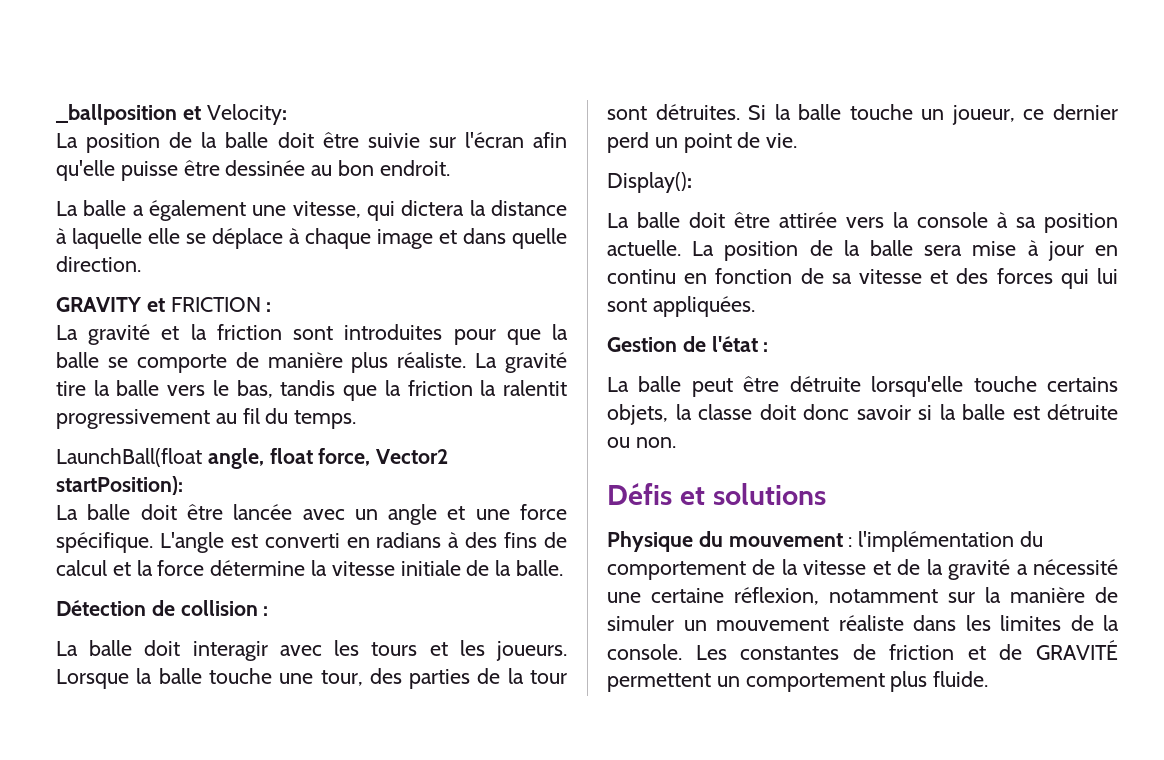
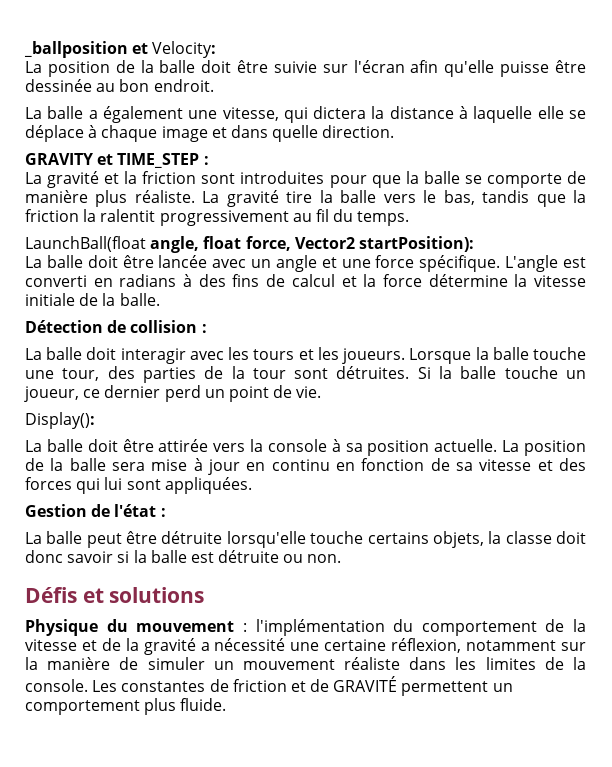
[170,297,261,312] FRICTION -> [117,153,200,168] TIME_STEP

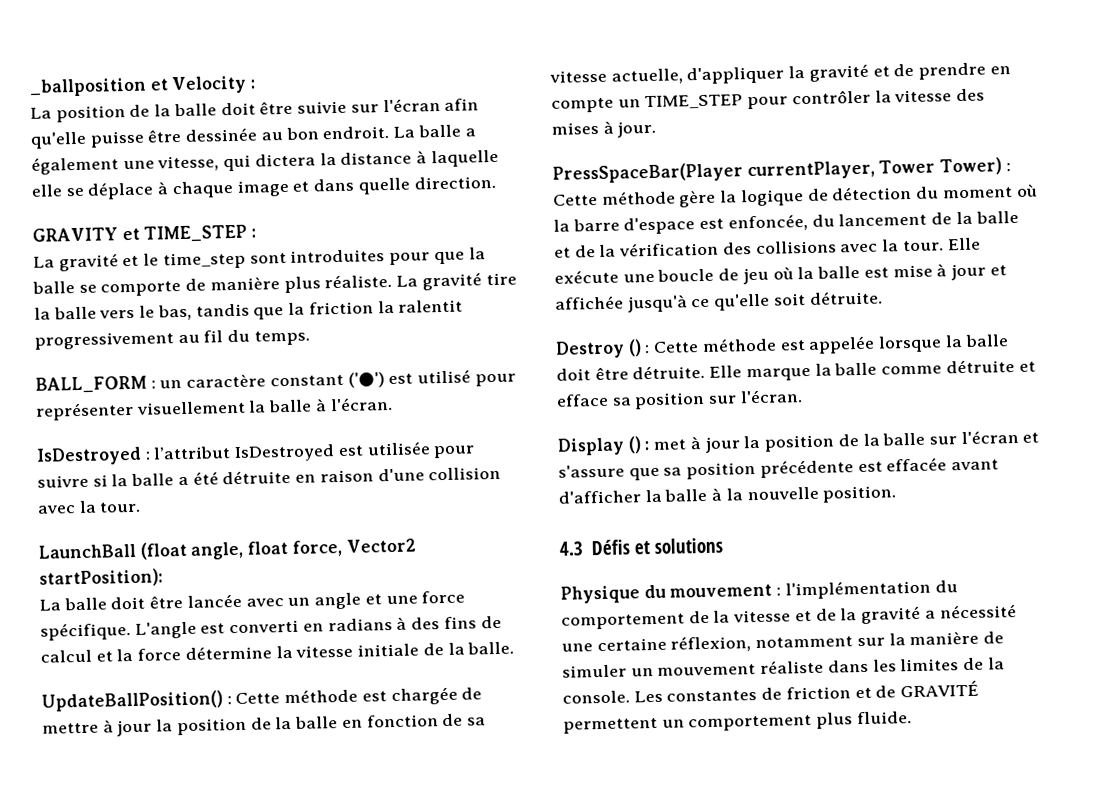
[152,41,217,58] Velocity: -> [171,75,256,95] Velocity :
(214, 85) // -> (390, 132) none
[124,171,197,184] la friction -> [143,251,246,270] le time_step
[25,236,146,252] LaunchBall(float -> [35,369,516,394] [35,396,393,421] [36,441,476,466] [37,466,502,488] [37,500,142,514] [38,541,187,560] BALL_FORM : un caractère constant ('●') est utilisé pour représenter visuellement la balle à l'écran. // IsDestroyed : l’attribut IsDestroyed est utilisée pour suivre si la balle a été détruite en raison d'une collision avec la tour. // LaunchBall (float
[25,320,207,333] [25,347,586,364] [25,366,587,383] [24,385,322,402] [25,412,95,429] [25,439,587,456] [25,458,330,475] Détection de collision : // La balle doit interagir avec les tours et les joueurs. Lorsque la balle touche une tour, des parties de la tour sont détruites. Si la balle touche un joueur, ce dernier perd un point de vie. // Display(): // La balle doit être attirée vers la console à sa position actuelle. La position de la balle sera mise à jour en continu -> [41,686,483,712] [42,716,339,737] UpdateBallPosition() : Cette méthode est chargée de mettre à jour la position de la balle
[537,458,586,471] [25,477,252,494] [25,504,166,517] [25,531,586,548] [25,550,342,563] et des forces qui lui sont appliquées. // Gestion de l'état : // La balle peut être détruite lorsqu'elle touche certains objets, la classe doit donc savoir si la balle est détruite ou non. // -> [610,62,1011,85] [551,88,986,113] [551,120,657,138] [552,157,1011,184] [553,184,1038,208] [553,210,1019,235] [554,237,981,258] [554,263,1007,285] [555,290,883,313] [555,334,1009,359] [556,359,1036,382] [556,389,803,410] [557,429,1040,456] [558,457,1000,481] [558,485,898,504] [559,541,583,556] actuelle, d'appliquer la gravité et de prendre en compte un TIME_STEP pour contrôler la vitesse des mises à jour. // PressSpaceBar(Player currentPlayer, Tower Tower) : Cette méthode gère la logique de détection du moment où la barre d'espace est enfoncée, du lancement de la balle et de la vérification des collisions avec la tour. Elle exécute une boucle de jeu où la balle est mise à jour et affichée jusqu'à ce qu'elle soit détruite. // Destroy () : Cette méthode est appelée lorsque la balle doit être détruite. Elle marque la balle comme détruite et efface sa position sur l'écran. // Display () : met à jour la position de la balle sur l'écran et s'assure que sa position précédente est effacée avant d'afficher la balle à la nouvelle position. // 4.3

